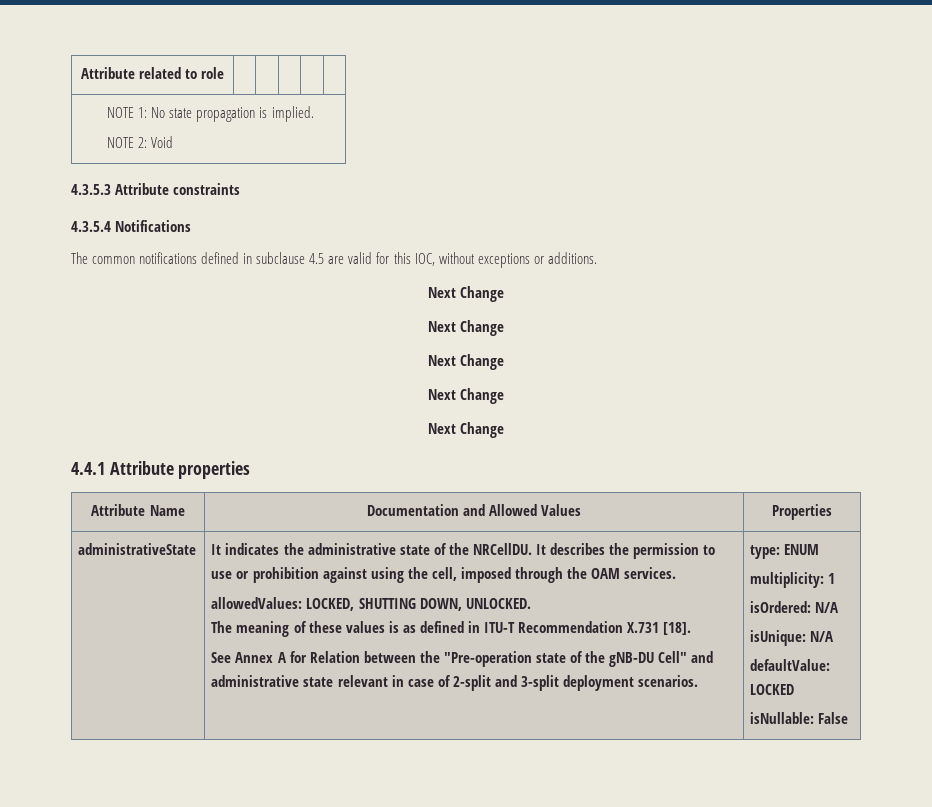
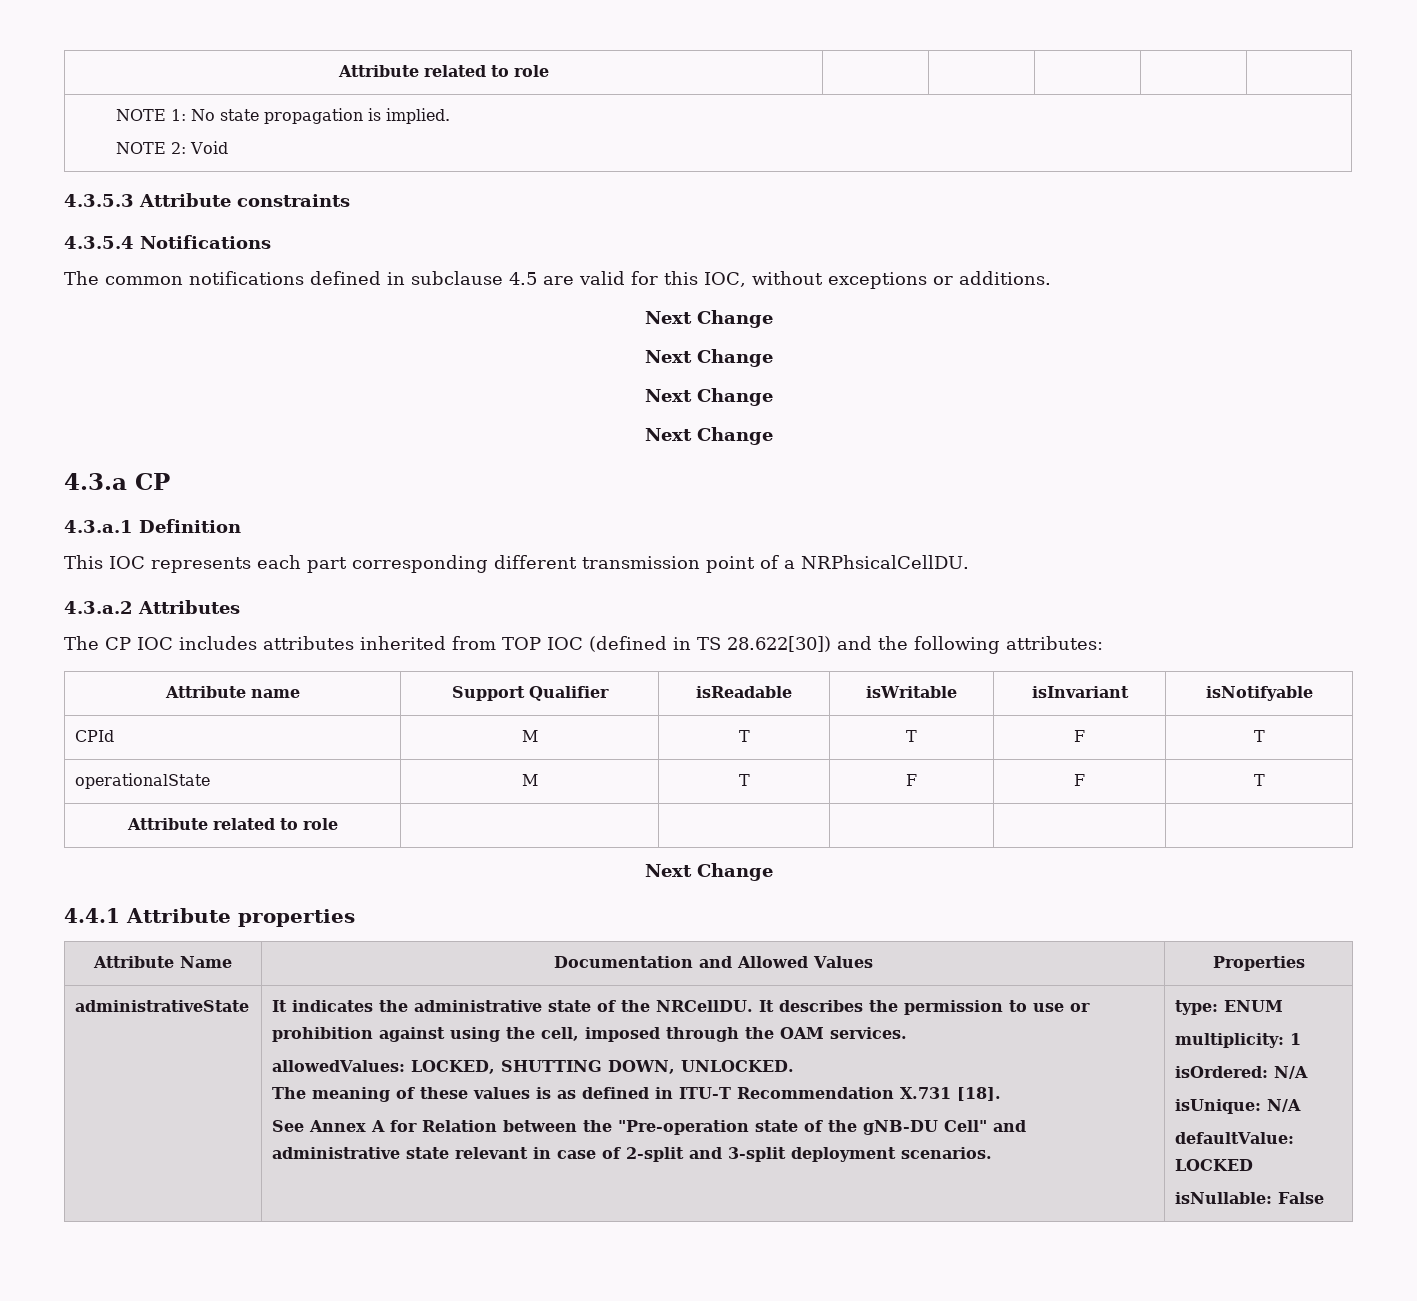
(505, 396) none -> [64,473,170,490] [64,519,241,533] [64,555,969,573] [64,600,240,614] [64,636,1103,654] [164,686,300,698] [451,686,609,701] [696,686,792,698] [866,686,957,698] [1031,686,1129,698] [1205,686,1313,701] [75,730,115,742] [521,730,538,742] [738,730,750,742] [906,730,917,742] [1074,730,1085,742] [1253,730,1265,742] [75,773,211,789] [521,774,538,786] [738,774,750,786] [906,774,917,786] [1074,774,1085,786] [1253,774,1265,786] [126,818,338,830] // 4.3.a CP // 4.3.a.1 Definition // This IOC represents each part corresponding different transmission point of a NRPhsicalCellDU. // 4.3.a.2 Attributes // The CP IOC includes attributes inherited from TOP IOC (defined in TS 28.622[30]) and the following attributes: // Attribute name | Support Qualifier | isReadable | isWritable | isInvariant | isNotifyable // CPId | M | T | T | F | T // operationalState | M | T | F | F | T // Attribute related to role | | | | |

